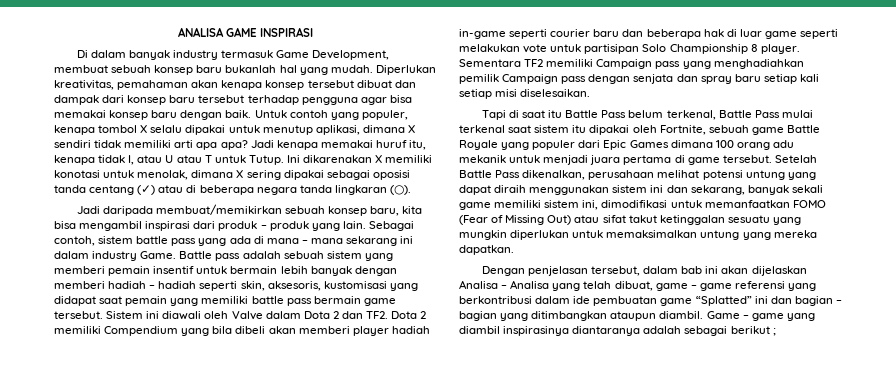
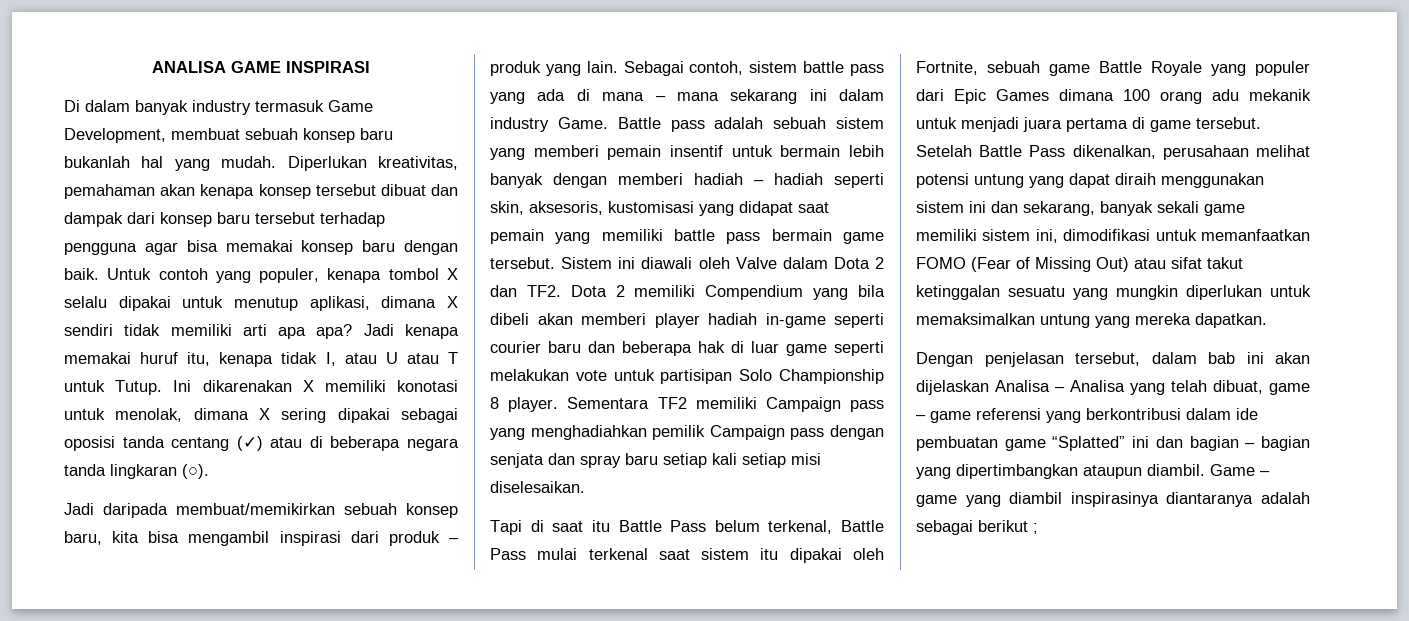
[531,311,608,321] ditimbangkan -> [956,464,1078,479] dipertimbangkan

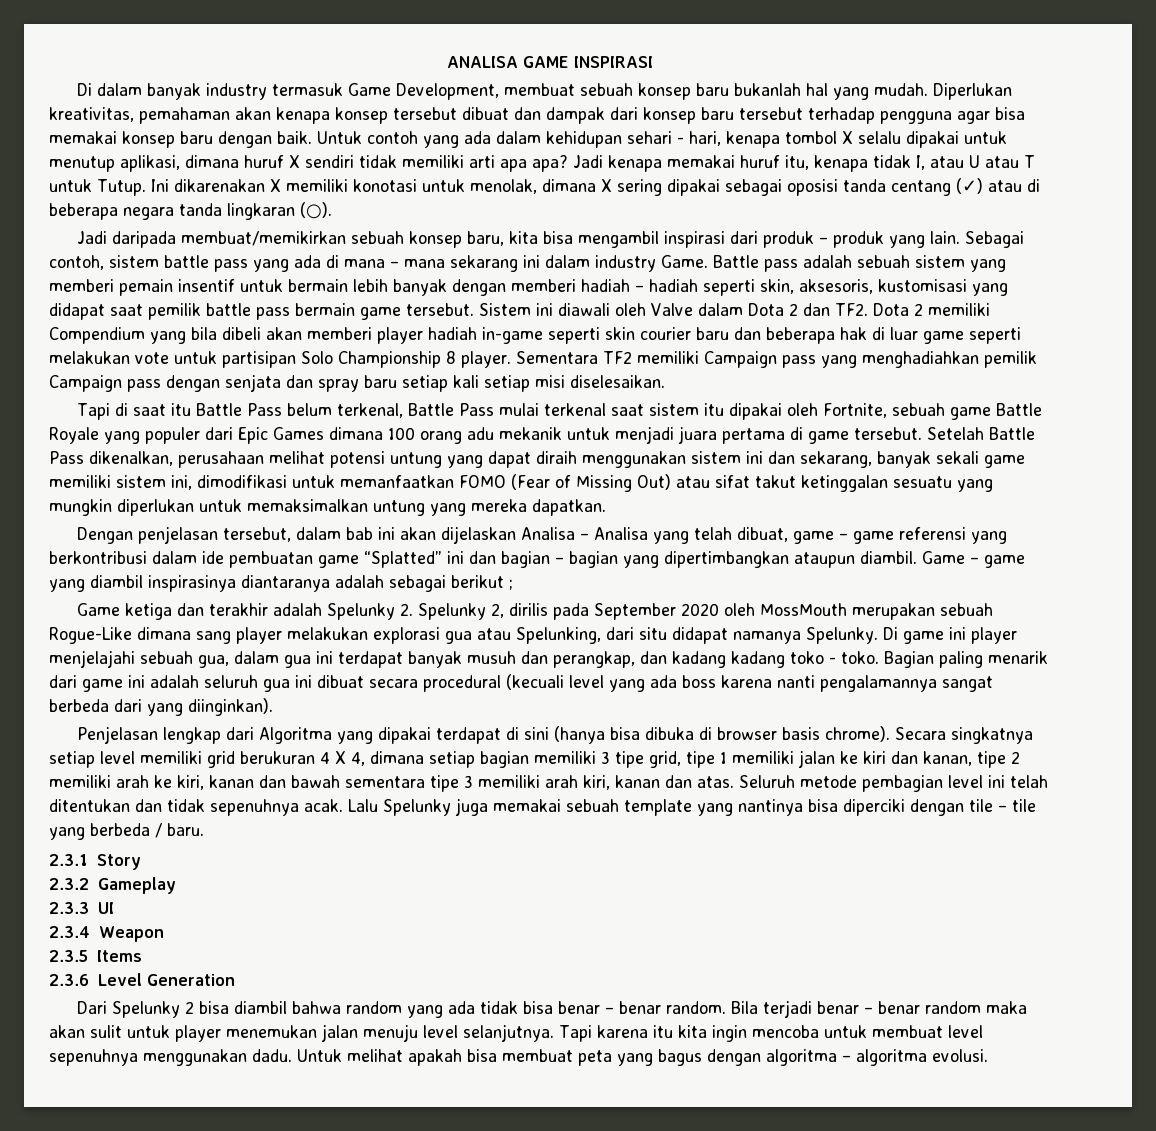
[259,268,320,283] populer, -> [464,131,721,148] ada dalam kehidupan sehari - hari,
(437, 302) none -> [244,155,284,168] huruf
[490,229,663,244] pemain yang memiliki -> [148,303,201,320] pemilik
(884, 320) none -> [605,327,635,340] skin
(1038, 528) none -> [77,603,994,620] [49,627,1017,644] [49,650,1048,668] [49,674,993,692] [49,698,273,716] [77,726,1034,744] [49,750,1020,768] [49,775,1048,792] [49,798,1036,816] [49,823,204,840] [49,854,141,870] [49,877,176,894] [49,902,114,914] [49,926,164,942] [49,950,142,962] [49,973,235,986] [77,1000,1028,1018] [49,1024,983,1042] [49,1049,988,1066] // Game ketiga dan terakhir adalah Spelunky 2. Spelunky 2, dirilis pada September 2020 oleh MossMouth merupakan sebuah Rogue-Like dimana sang player melakukan explorasi gua atau Spelunking, dari situ didapat namanya Spelunky. Di game ini player menjelajahi sebuah gua, dalam gua ini terdapat banyak musuh dan perangkap, dan kadang kadang toko - toko. Bagian paling menarik dari game ini adalah seluruh gua ini dibuat secara procedural (kecuali level yang ada boss karena nanti pengalamannya sangat berbeda dari yang diinginkan). // Penjelasan lengkap dari Algoritma yang dipakai terdapat di sini (hanya bisa dibuka di browser basis chrome). Secara singkatnya setiap level memiliki grid berukuran 4 X 4, dimana setiap bagian memiliki 3 tipe grid, tipe 1 memiliki jalan ke kiri dan kanan, tipe 2 memiliki arah ke kiri, kanan dan bawah sementara tipe 3 memiliki arah kiri, kanan dan atas. Seluruh metode pembagian level ini telah ditentukan dan tidak sepenuhnya acak. Lalu Spelunky juga memakai sebuah template yang nantinya bisa diperciki dengan tile – tile yang berbeda / baru. // 2.3.1 Story // 2.3.2 Gameplay // 2.3.3 UI // 2.3.4 Weapon // 2.3.5 Items // 2.3.6 Level Generation // Dari Spelunky 2 bisa diambil bahwa random yang ada tidak bisa benar – benar random. Bila terjadi benar – benar random maka akan sulit untuk player menemukan jalan menuju level selanjutnya. Tapi karena itu kita ingin mencoba untuk membuat level sepenuhnya menggunakan dadu. Untuk melihat apakah bisa membuat peta yang bagus dengan algoritma – algoritma evolusi.

